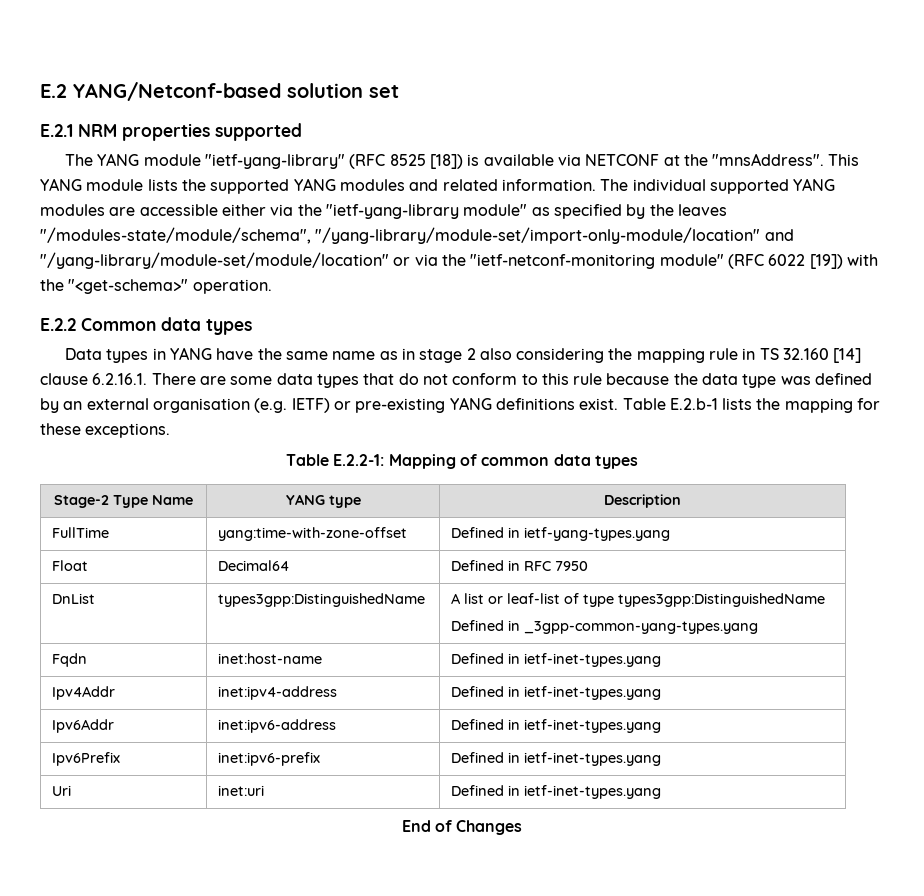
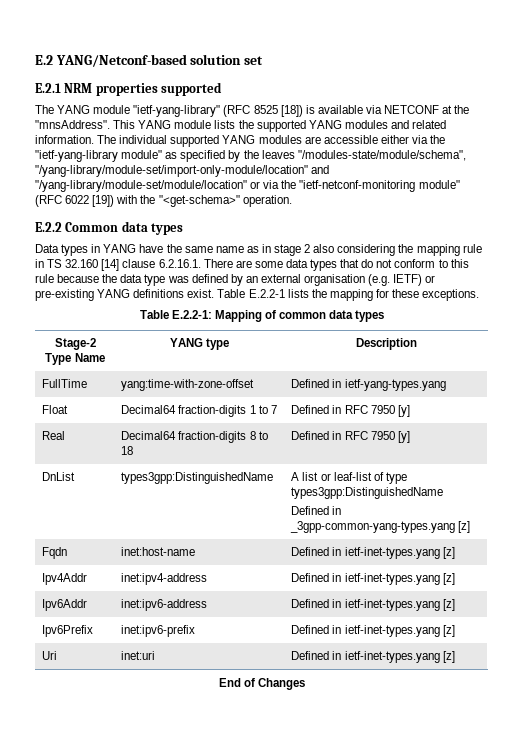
[669,398,718,410] E.2.b-1 -> [248,289,285,298] E.2.2-1
[451,560,589,571] | Defined in RFC 7950 -> [178,405,277,417] [291,405,410,417] [42,431,66,440] [121,431,268,443] [121,446,134,455] [291,431,410,443] fraction-digits 1 to 7 | Defined in RFC 7950 [y] // Real | Decimal64 fraction-digits 8 to 18 | Defined in RFC 7950 [y]
(759, 627) none -> [458,521,471,533] [z]
(662, 660) none -> [442,547,455,559] [z]
(662, 693) none -> [442,573,455,585] [z]
(662, 726) none -> [442,599,455,611] [z]
(662, 759) none -> [442,625,455,637] [z]
(662, 792) none -> [442,651,455,663] [z]

